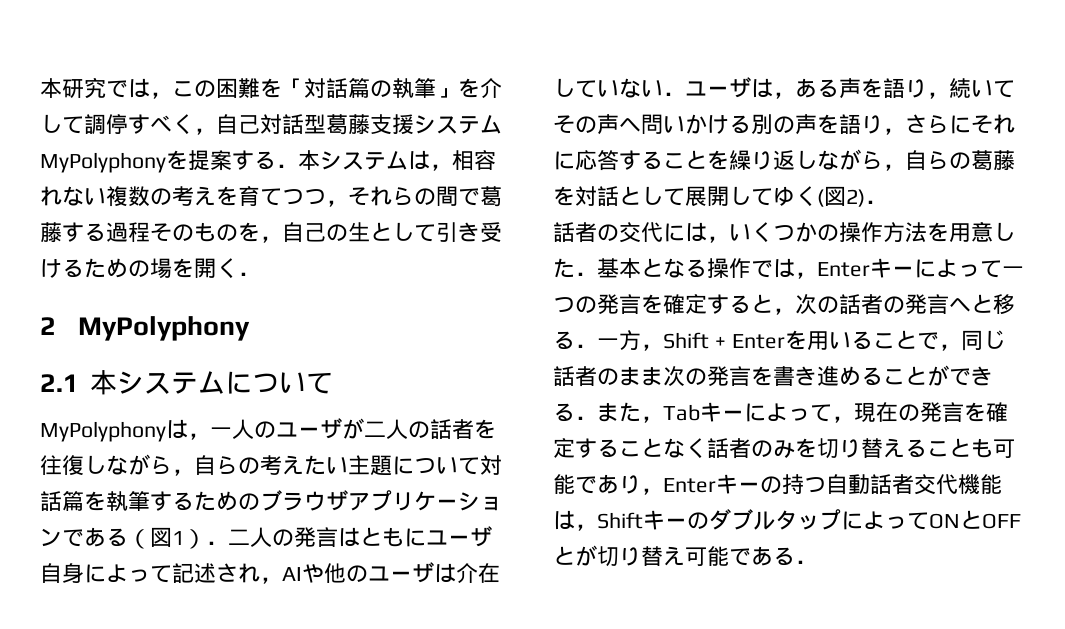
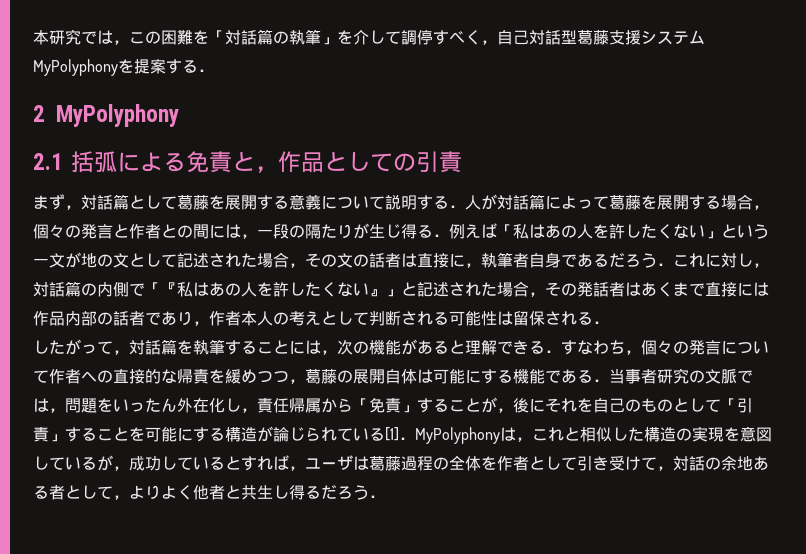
[298,150,496,171] [40,186,502,207] [40,222,502,243] [40,258,260,279] [40,316,251,341] [40,370,333,395] [40,418,496,442] [40,454,502,476] [40,490,502,511] [40,526,492,549] [40,562,500,584] [553,77,1015,99] [553,114,1015,135] [553,149,1015,171] [553,186,887,207] [553,221,1015,243] [553,258,1024,279] [553,294,1015,315] [553,330,1005,351] [553,365,993,387] [553,402,1008,423] [553,438,1015,459] [553,474,1002,495] [553,509,1021,531] [553,545,795,567] 本システムは，相容れない複数の考えを育てつつ，それらの間で葛藤する過程そのものを，自己の生として引き受けるための場を開く． // 2 MyPolyphony // 2.1本システムについて // MyPolyphonyは，一人のユーザが二人の話者を往復しながら，自らの考えたい主題について対話篇を執筆するためのブラウザアプリケーションである（図1）．二人の発言はともにユーザ自身によって記述され，AIや他のユーザは介在していない．ユーザは，ある声を語り，続いてその声へ問いかける別の声を語り，さらにそれに応答することを繰り返しながら，自らの葛藤を対話として展開してゆく(図2)． // 話者の交代には，いくつかの操作方法を用意した．基本となる操作では，Enterキーによって一つの発言を確定すると，次の話者の発言へと移る．一方，Shift + Enterを用いることで，同じ話者のまま次の発言を書き進めることができる．また，Tabキーによって，現在の発言を確定することなく話者のみを切り替えることも可能であり，Enterキーの持つ自動話者交代機能は，ShiftキーのダブルタップによってONとOFFとが切り替え可能である -> [33,104,179,127] [33,151,462,173] [33,194,769,210] [33,223,769,239] [33,252,769,268] [33,281,769,297] [33,311,609,326] [33,339,769,355] [33,368,753,384] [33,397,753,413] [33,426,772,444] [33,455,769,471] [33,485,369,500] // 2 MyPolyphony // 2.1括弧による免責と，作品としての引責 // まず，対話篇として葛藤を展開する意義について説明する．人が対話篇によって葛藤を展開する場合，個々の発言と作者との間には，一段の隔たりが生じ得る．例えば「私はあの人を許したくない」という一文が地の文として記述された場合，その文の話者は直接に，執筆者自身であるだろう．これに対し，対話篇の内側で「『私はあの人を許したくない』」と記述された場合，その発話者はあくまで直接には作品内部の話者であり，作者本人の考えとして判断される可能性は留保される． // したがって，対話篇を執筆することには，次の機能があると理解できる．すなわち，個々の発言について作者への直接的な帰責を緩めつつ，葛藤の展開自体は可能にする機能である．当事者研究の文脈では，問題をいったん外在化し，責任帰属から「免責」することが，後にそれを自己のものとして「引責」することを可能にする構造が論じられている[1]．MyPolyphonyは，これと相似した構造の実現を意図しているが，成功しているとすれば，ユーザは葛藤過程の全体を作者として引き受けて，対話の余地ある者として，よりよく他者と共生し得るだろう

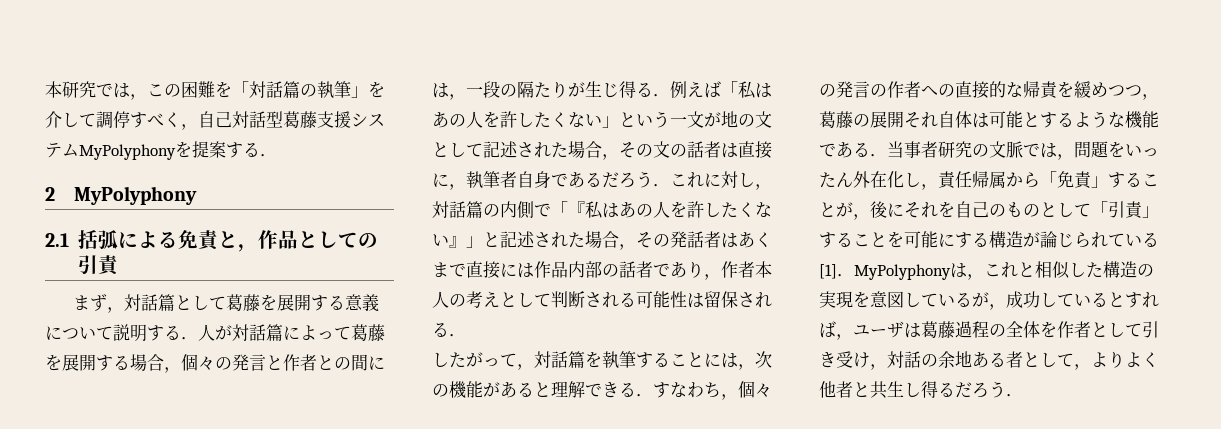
[721,341,769,354] [33,370,49,383] について -> [870,84,887,97] の
(385, 376) none -> [904,112,938,128] それ
[465,369,513,384] にする -> [1023,111,1125,128] とするような
[641,457,657,470] て -> (870, 360) none

